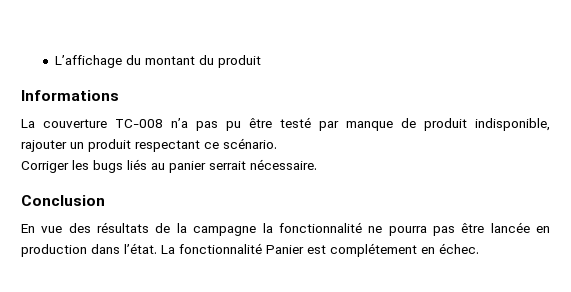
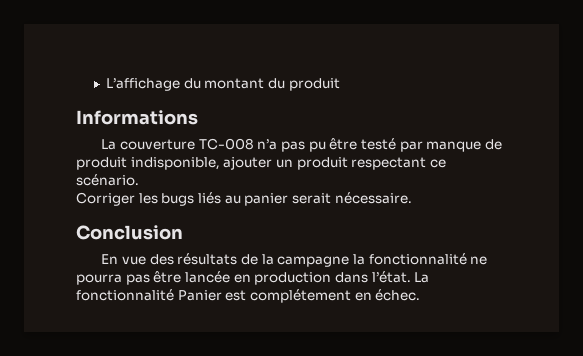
[21,140,67,152] rajouter -> [223,156,273,170] ajouter
[209,161,246,170] serrait -> [291,193,331,204] serait

